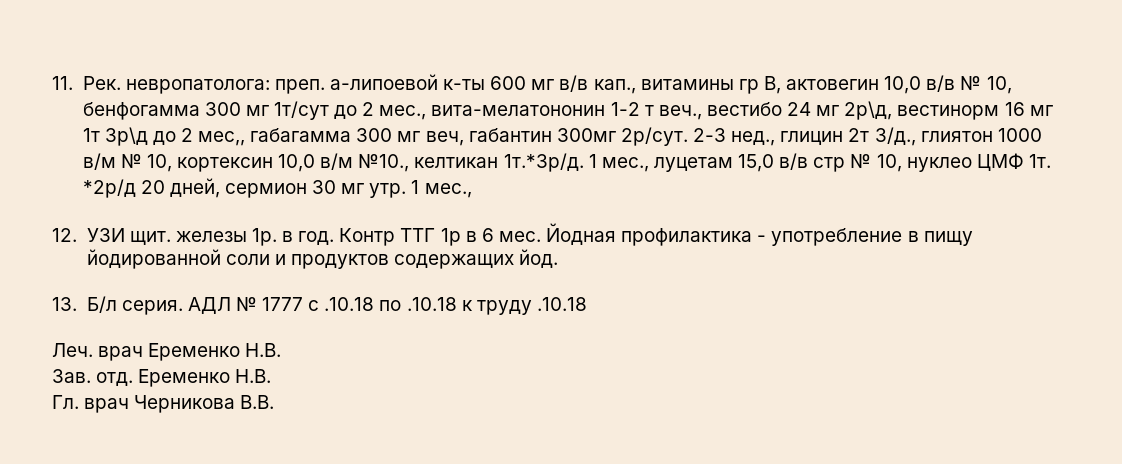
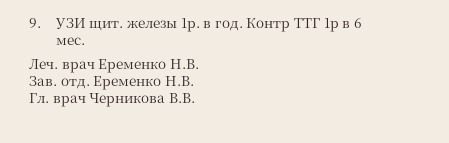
[52,74,1012,94] [82,101,1053,120] [82,127,1042,146] [82,153,1051,172] [82,178,472,198] [52,228,77,242] 11. Рек. невропатолога: преп. а-липоевой к-ты 600 мг в/в кап., витамины гр В, актовегин 10,0 в/в № 10, бенфогамма 300 мг 1т/сут до 2 мес., вита-мелатононин 1-2 т веч., вестибо 24 мг 2р\д, вестинорм 16 мг 1т 3р\д до 2 мес,, габагамма 300 мг веч, габантин 300мг 2р/сут. 2-3 нед., глицин 2т 3/д., глиятон 1000 в/м № 10, кортексин 10,0 в/м №10., келтикан 1т.*3р/д. 1 мес., луцетам 15,0 в/в стр № 10, нуклео ЦМФ 1т. *2р/д 20 дней, сермион 30 мг утр. 1 мес., // 12. -> [29,18,41,28] 9.
[546,223,973,246] [86,249,559,269] [52,296,587,315] Йодная профилактика - употребление в пищу йодированной соли и продуктов содержащих йод. // 13. Б/л серия. АДЛ № 1777 с .10.18 по .10.18 к труду .10.18 -> (85, 41) none

